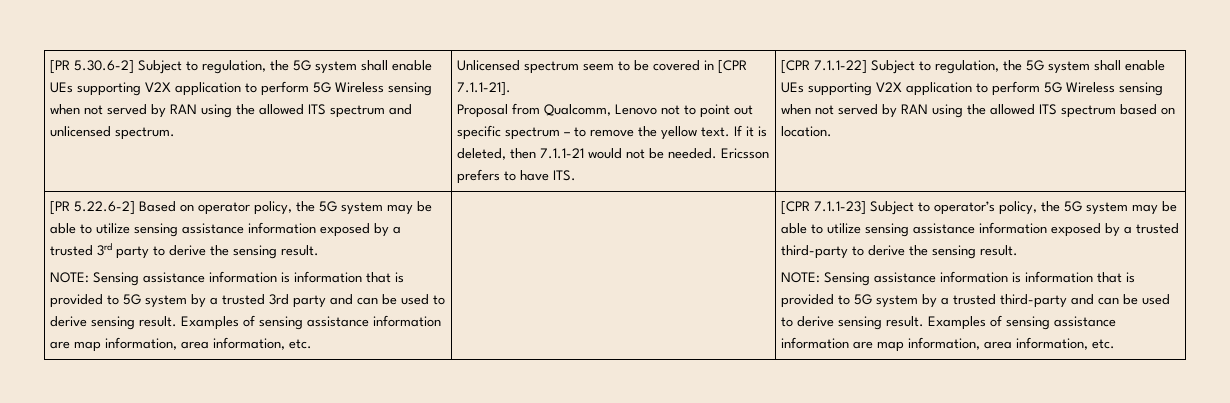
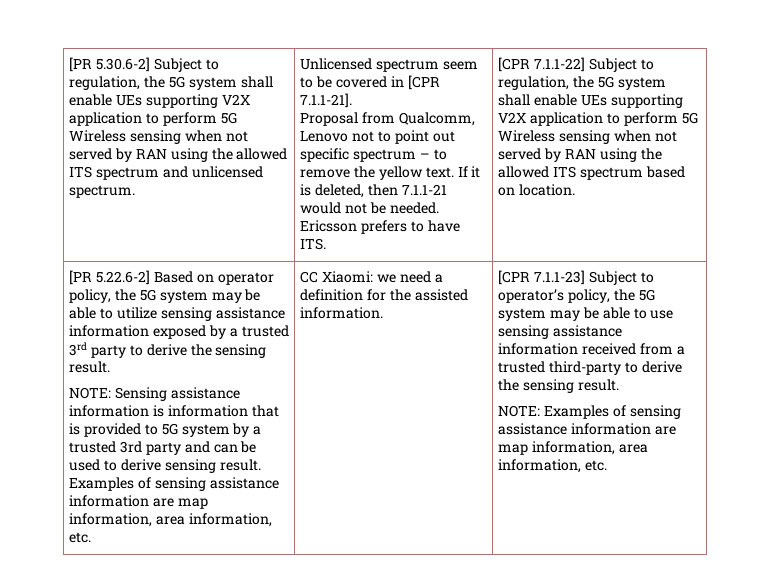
(313, 344) none -> [300,271,443,283] [300,289,468,301] [300,307,384,319] CC Xiaomi: we need a definition for the assisted information.
[827,222,1121,237] utilize sensing assistance information exposed by -> [650,310,674,319] [498,325,623,339] [498,343,673,355] use sensing assistance information received from
[824,271,1136,286] [781,294,1171,308] [781,316,925,330] Sensing assistance information is information that is provided to 5G system by a trusted third-party and can be used to derive sensing result. -> (541, 411) none

